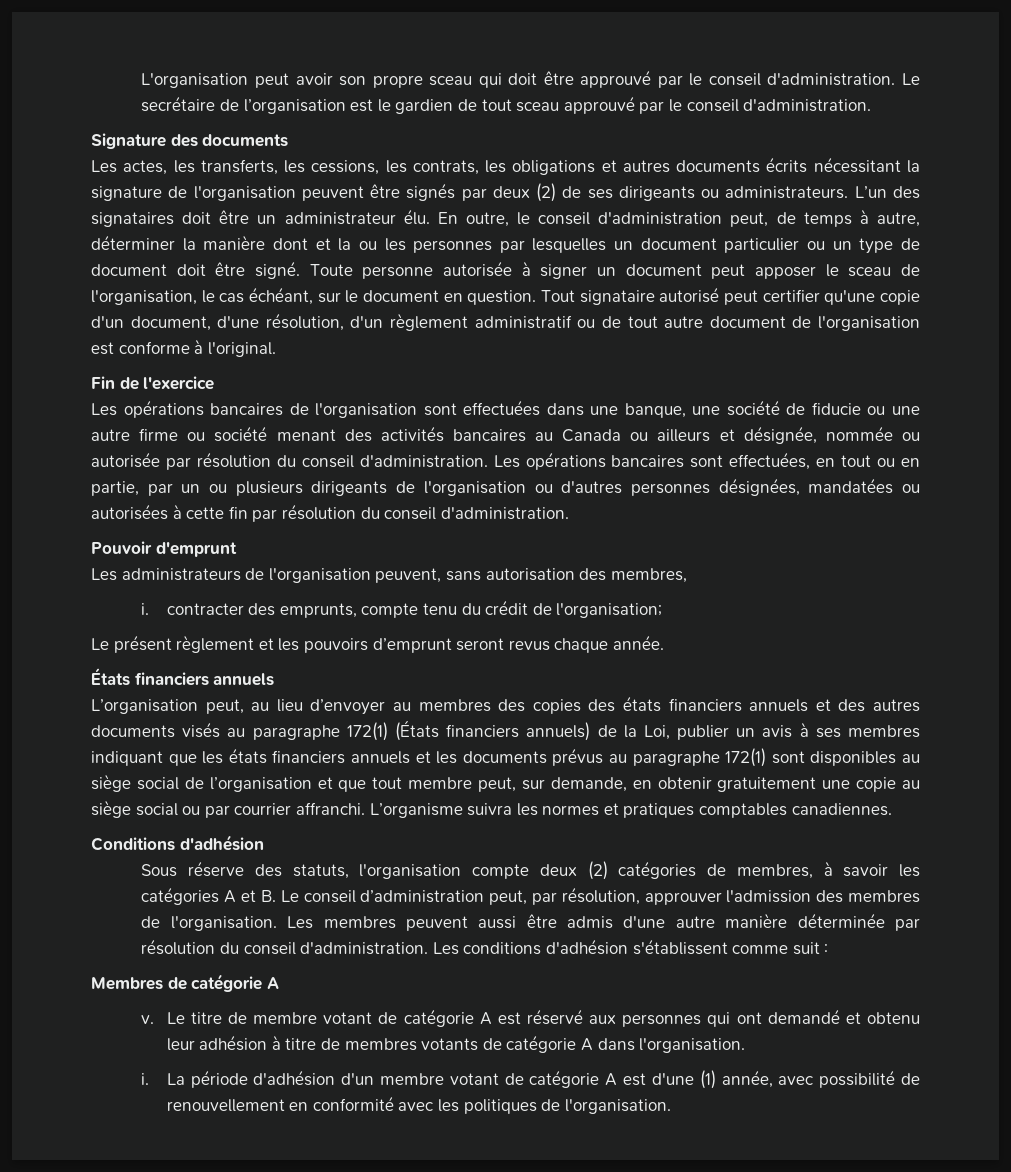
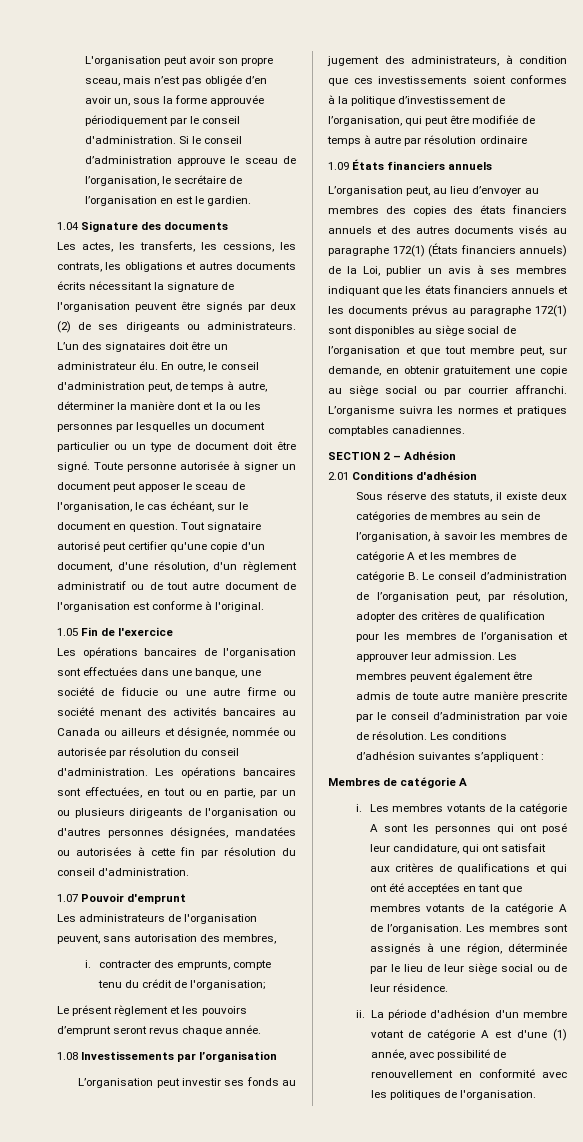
[429,70,921,88] sceau qui doit être approuvé par le conseil d'administration. Le -> [84,75,268,86] [84,95,265,106] [84,115,241,126] [84,136,243,144] [84,156,296,166] [84,176,171,186] sceau, mais n’est pas obligée d’en avoir un, sous la forme approuvée périodiquement par le conseil d'administration. Si le conseil d’administration approuve le sceau de l’organisation, le
(346, 106) none -> [159,198,173,204] en
[395,96,872,114] gardien de tout sceau approuvé par le conseil d'administration. // -> [207,196,252,206] [57,222,79,230] gardien. // 1.04
(276, 349) none -> [57,628,78,636] 1.05
(569, 513) none -> [57,894,78,902] 1.07
(664, 642) none -> [57,1051,278,1062] [78,1077,296,1088] [327,55,567,66] [328,75,567,86] [328,95,506,106] [328,115,535,126] [327,135,527,146] [328,162,349,170] 1.08 Investissements par l’organisation // L’organisation peut investir ses fonds au jugement des administrateurs, à condition que ces investissements soient conformes à la politique d’investissement de l’organisation, qui peut être modifiée de temps à autre par résolution ordinaire // 1.09
(892, 809) none -> [328,451,457,460] [328,472,349,480] SECTION 2 – Adhésion // 2.01
[359,861,920,880] [141,887,257,905] l'organisation compte deux (2) catégories de membres, à savoir les catégories A et -> [496,492,567,500] [355,511,541,522] [355,531,567,542] [355,551,517,562] [355,571,404,582] il existe deux catégories de membres au sein de l’organisation, à savoir les membres de catégorie A et les membres de catégorie
(485, 896) none -> [355,592,449,602] de l’organisation
[644,890,920,905] [141,916,277,931] approuver l'admission des membres de l'organisation. -> [355,611,546,622] [355,632,568,642] [355,652,495,662] adopter des critères de qualification pour les membres de l’organisation et approuver leur admission.
[478,916,517,929] aussi -> [453,671,511,682] également
[623,913,920,931] [141,939,820,955] d'une autre manière déterminée par résolution du conseil d'administration. Les conditions d'adhésion s'établissent comme suit -> [395,691,567,702] [355,712,567,722] [355,731,508,740] [355,751,539,762] de toute autre manière prescrite par le conseil d’administration par voie de résolution. Les conditions d’adhésion suivantes s’appliquent
[141,1009,920,1027] [166,1035,746,1053] [141,1073,150,1085] v. Le titre de membre votant de catégorie A est réservé aux personnes qui ont demandé et obtenu leur adhésion à titre de membres votants de catégorie A dans l'organisation. // i. -> [355,803,567,814] [369,823,567,834] [369,843,547,854] [369,863,567,874] [369,883,523,894] [369,903,567,914] [369,924,568,934] [369,943,567,954] [369,963,567,974] [369,983,448,992] [355,1010,365,1018] i. Les membres votants de la catégorie A sont les personnes qui ont posé leur candidature, qui ont satisfait aux critères de qualifications et qui ont été acceptées en tant que membres votants de la catégorie A de l’organisation. Les membres sont assignés à une région, déterminée par le lieu de leur siège social ou de leur résidence. // ii.

